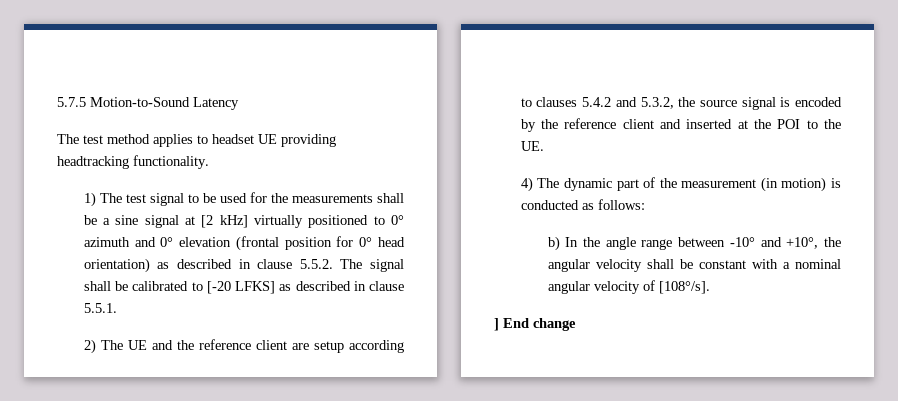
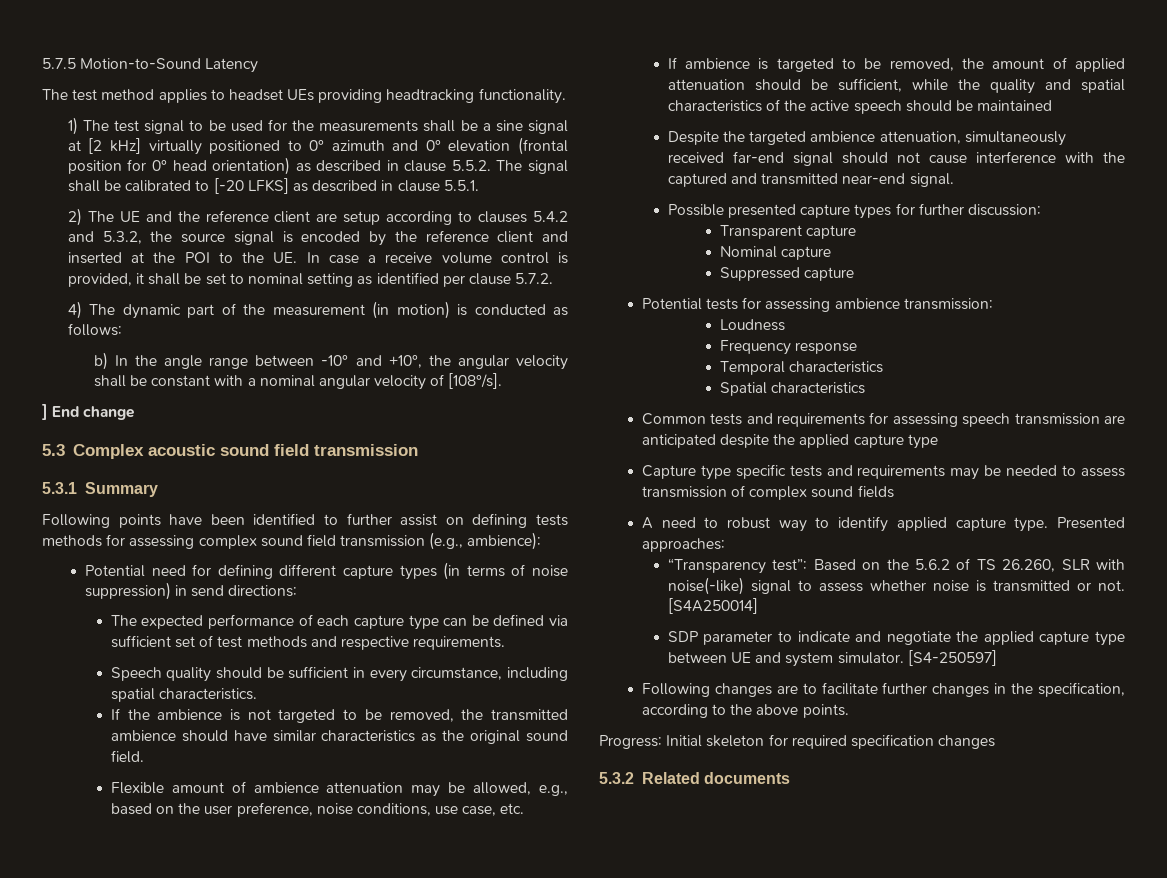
[258,134,277,144] UE -> [287,89,315,101] UEs
(544, 146) none -> [306,252,568,264] [67,272,554,287] In case a receive volume control is provided, it shall be set to nominal setting as identified per clause 5.7.2.
(576, 324) none -> [42,444,418,459] [42,482,158,497] [42,513,569,528] [42,532,542,550] [84,562,568,580] [84,582,298,600] [110,614,568,630] [110,635,506,650] [110,666,568,682] [110,688,258,702] [110,708,568,723] [110,730,569,744] [110,750,144,763] [110,781,569,797] [110,802,525,817] [667,57,1125,72] [667,78,1125,94] [667,99,1053,114] [667,131,1066,146] [667,151,1125,166] [667,173,954,187] [667,203,1041,219] [719,225,856,239] [719,246,831,260] [719,267,854,281] [641,297,993,312] [719,319,785,331] [719,340,857,355] [719,361,883,375] [719,382,865,396] [641,412,1125,427] [641,434,938,449] [641,464,1125,480] [641,485,894,500] [641,516,1125,532] [641,538,725,552] [667,558,1125,574] [667,577,1125,595] [667,598,758,614] [667,631,1125,646] [667,650,997,667] [641,682,1125,697] [641,704,849,718] [599,734,996,749] [599,772,791,784] // 5.3 Complex acoustic sound field transmission // 5.3.1 Summary // Following points have been identified to further assist on defining tests methods for assessing complex sound field transmission (e.g., ambience): // Potential need for defining different capture types (in terms of noise suppression) in send directions: // The expected performance of each capture type can be defined via sufficient set of test methods and respective requirements. // Speech quality should be sufficient in every circumstance, including spatial characteristics. // If the ambience is not targeted to be removed, the transmitted ambience should have similar characteristics as the original sound field. // Flexible amount of ambience attenuation may be allowed, e.g., based on the user preference, noise conditions, use case, etc. // If ambience is targeted to be removed, the amount of applied attenuation should be sufficient, while the quality and spatial characteristics of the active speech should be maintained // Despite the targeted ambience attenuation, simultaneously received far-end signal should not cause interference with the captured and transmitted near-end signal. // Possible presented capture types for further discussion: // Transparent capture // Nominal capture // Suppressed capture // Potential tests for assessing ambience transmission: // Loudness // Frequency response // Temporal characteristics // Spatial characteristics // Common tests and requirements for assessing speech transmission are anticipated despite the applied capture type // Capture type specific tests and requirements may be needed to assess transmission of complex sound fields // A need to robust way to identify applied capture type. Presented approaches: // “Transparency test”: Based on the 5.6.2 of TS 26.260, SLR with noise(-like) signal to assess whether noise is transmitted or not. [S4A250014] // SDP parameter to indicate and negotiate the applied capture type between UE and system simulator. [S4-250597] // Following changes are to facilitate further changes in the specification, according to the above points. // Progress: Initial skeleton for required specification changes // 5.3.2 Related documents

